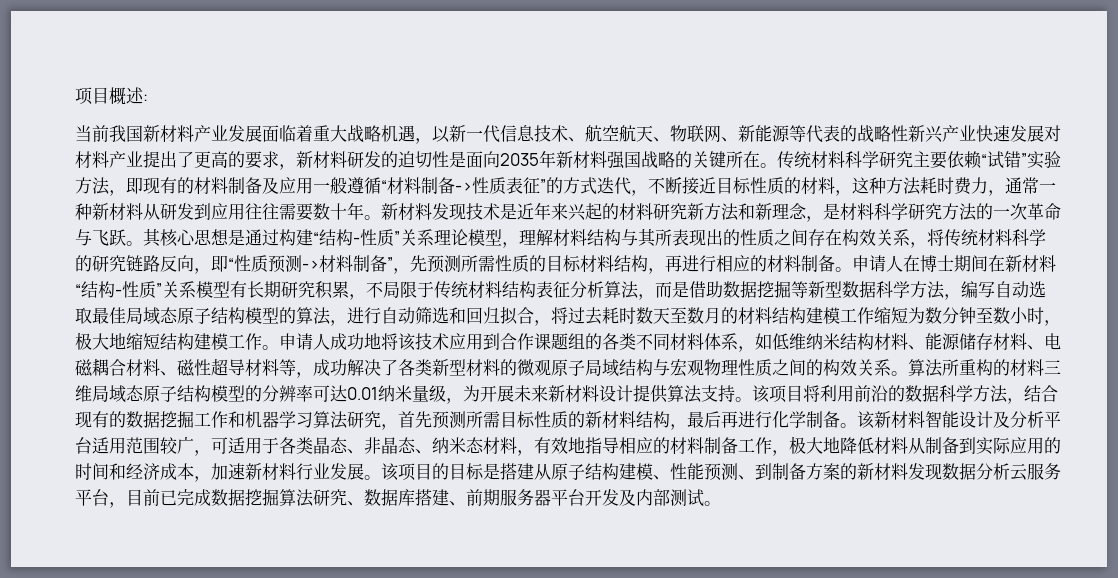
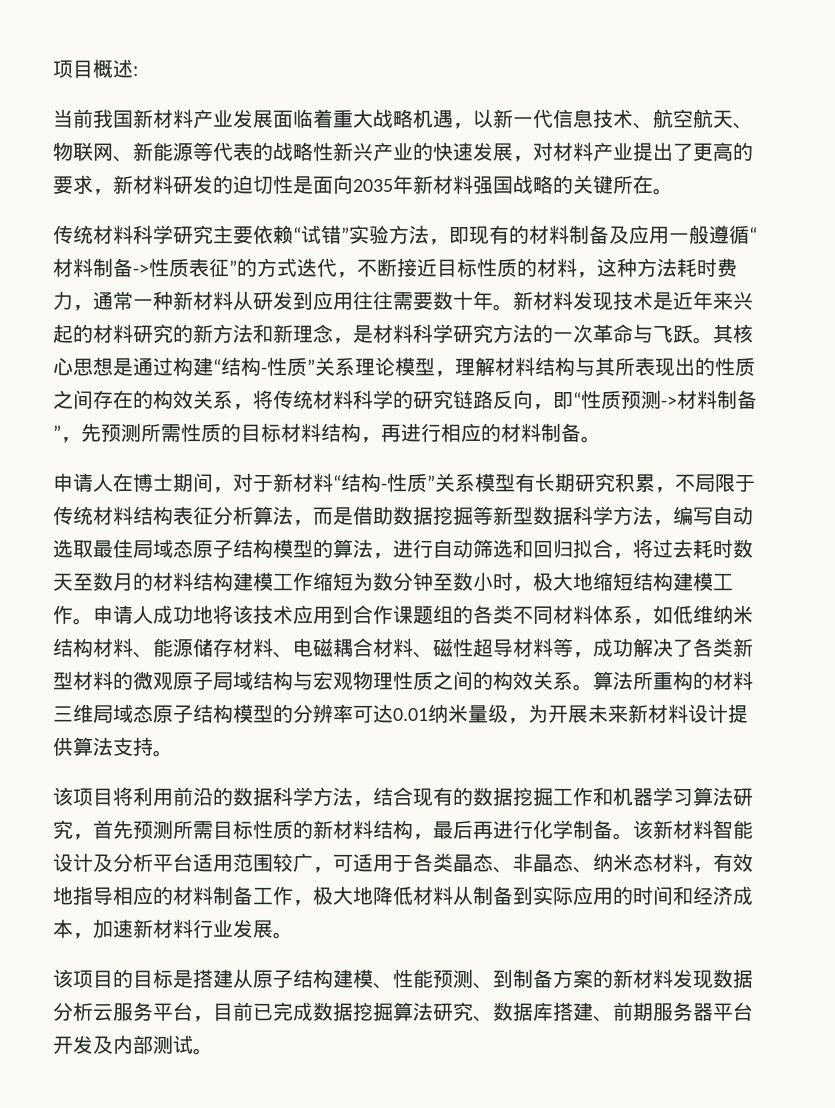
(976, 133) none -> [413,142,433,161] 的
(1044, 133) none -> [513,156,533,162] ，
(777, 165) none -> (673, 191) //
(687, 211) none -> [173,324,193,343] 的
(842, 237) none -> [133,390,153,409] 的
(852, 269) none -> (601, 439) //
[988,255,1005,272] 在 -> [213,473,273,493] ，对于
(752, 399) none -> (173, 753) //
(381, 477) none -> (293, 935) //

